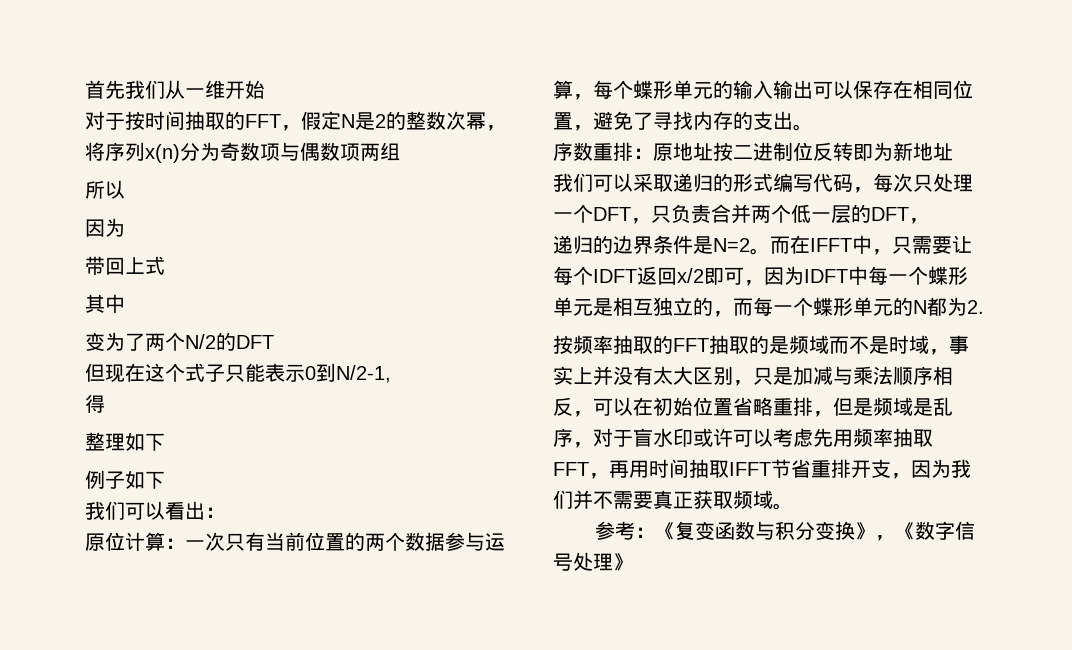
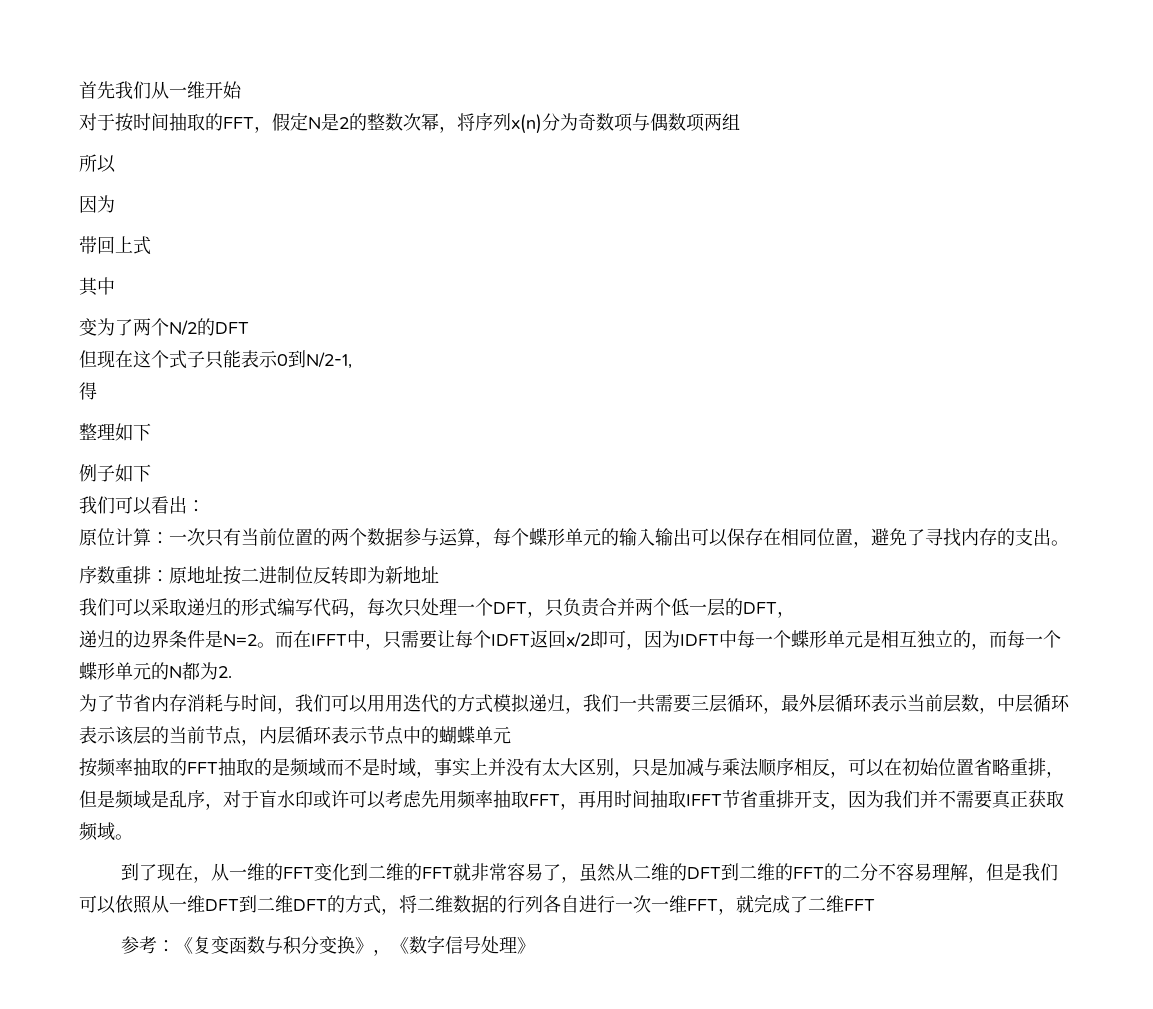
(984, 307) none -> [79,694,1070,714] [79,726,511,746] // 为了节省内存消耗与时间，我们可以用用迭代的方式模拟递归，我们一共需要三层循环，最外层循环表示当前层数，中层循环表示该层的当前节点，内层循环表示节点中的蝴蝶单元
(793, 506) none -> [120,863,1058,883] [79,894,875,915] // 到了现在，从一维的FFT变化到二维的FFT就非常容易了，虽然从二维的DFT到二维的FFT的二分不容易理解，但是我们可以依照从一维DFT到二维DFT的方式，将二维数据的行列各自进行一次一维FFT，就完成了二维FFT

